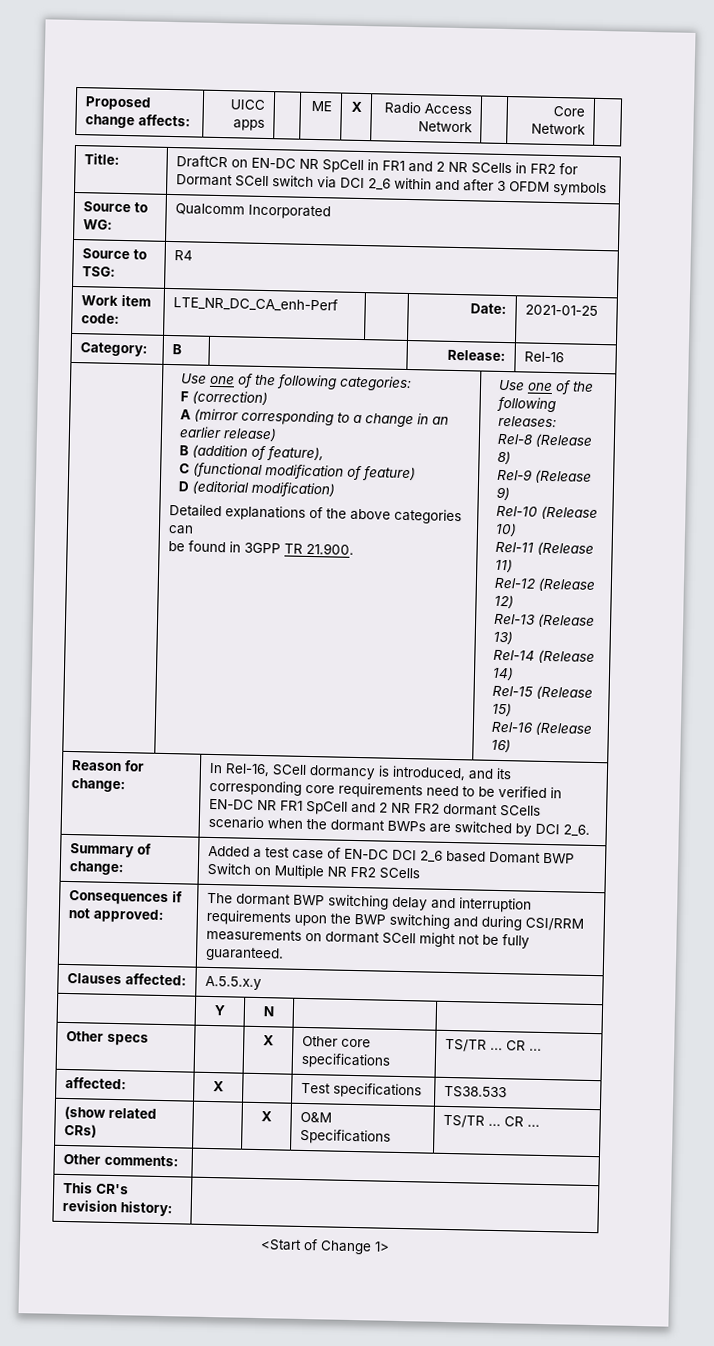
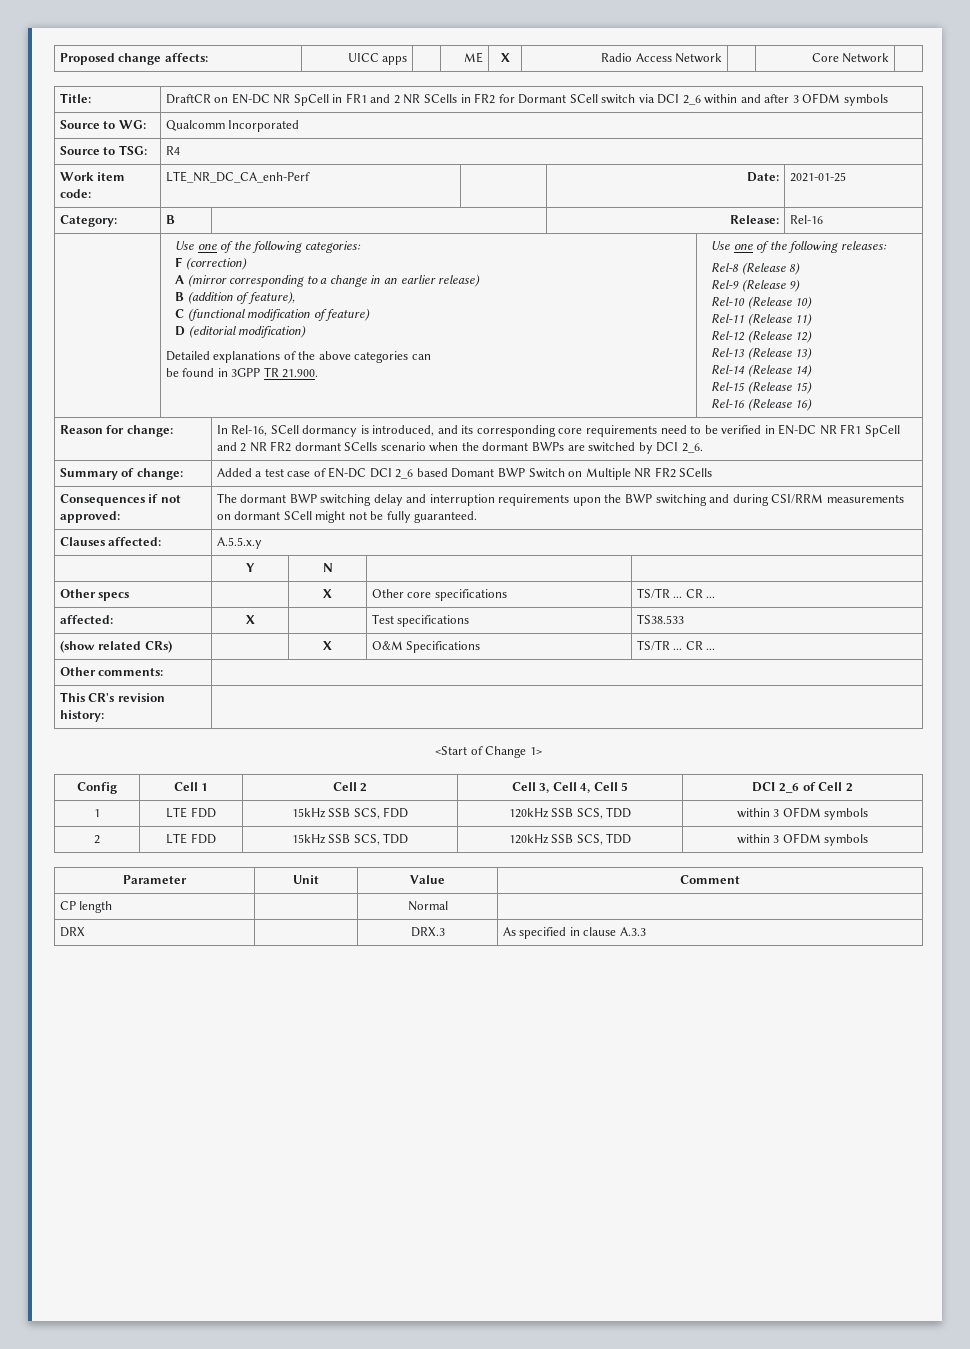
(390, 1246) none -> [77,782,117,794] [173,782,209,791] [332,782,368,792] [511,782,629,793] [752,782,853,793] [94,809,100,817] [166,807,216,818] [291,807,409,819] [508,807,632,819] [736,807,869,820] [94,835,100,844] [166,833,216,844] [291,833,409,845] [508,833,632,845] [736,833,869,846] [123,875,187,884] [293,875,319,884] [410,875,446,884] [680,875,740,884] [59,901,113,913] [407,901,448,911] [59,927,85,937] [410,927,445,937] [502,927,646,939] // Config | Cell 1 | Cell 2 | Cell 3, Cell 4, Cell 5 | DCI 2_6 of Cell 2 // 1 | LTE FDD | 15kHz SSB SCS, FDD | 120kHz SSB SCS, TDD | within 3 OFDM symbols // 2 | LTE FDD | 15kHz SSB SCS, TDD | 120kHz SSB SCS, TDD | within 3 OFDM symbols // Parameter | Unit | Value | Comment // CP length | | Normal | // DRX | | DRX.3 | As specified in clause A.3.3

